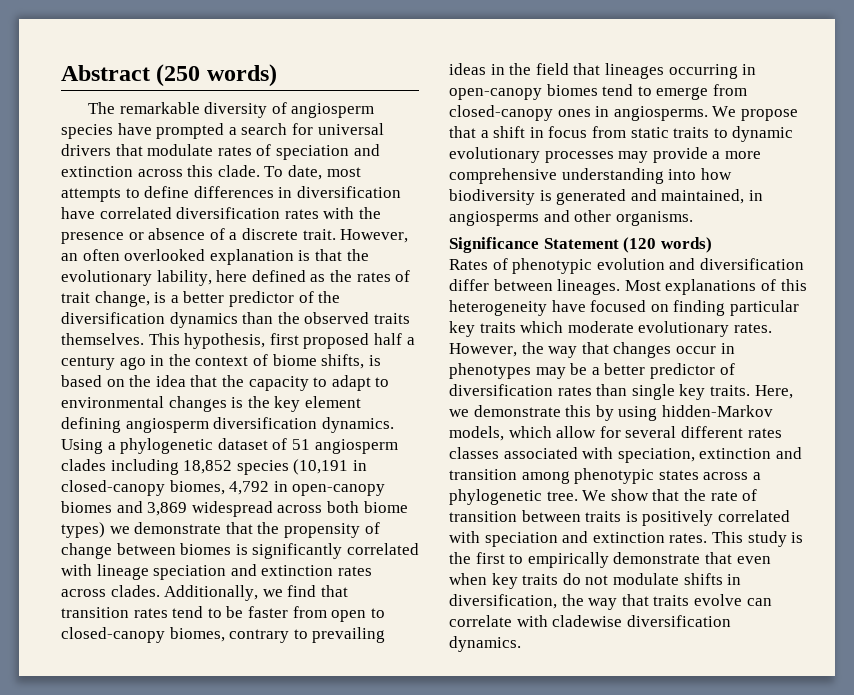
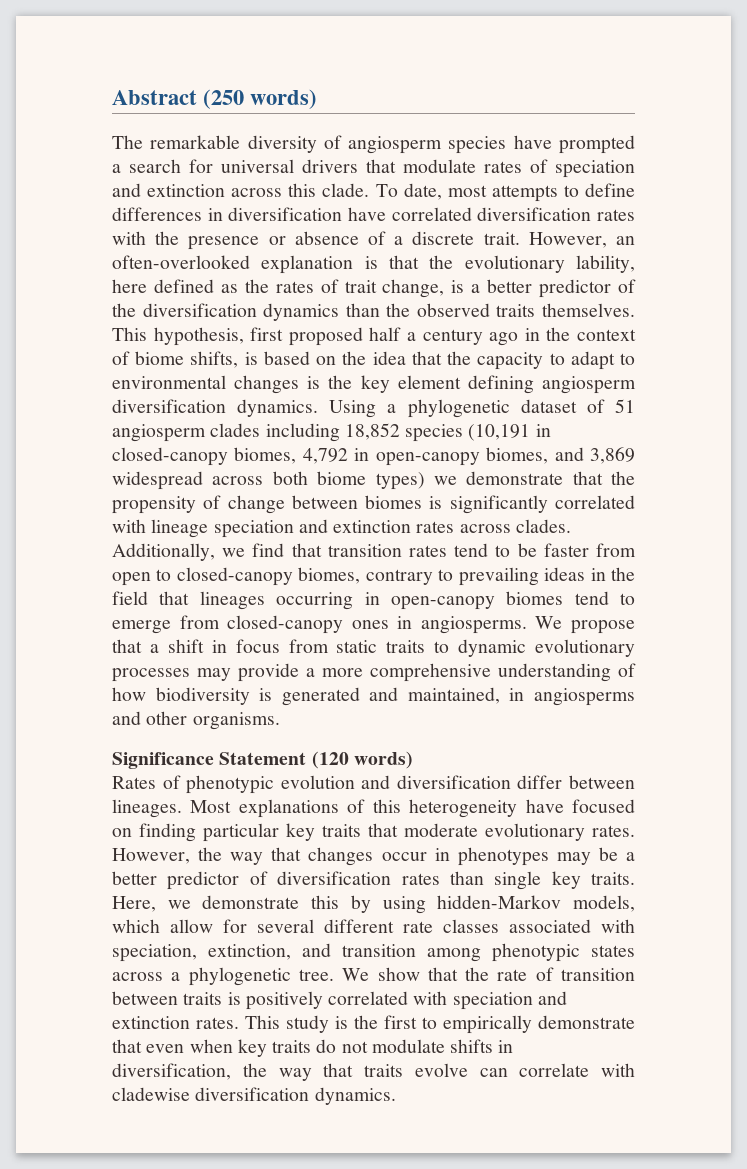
[82,249,206,261] often overlooked -> [112,255,250,269] often-overlooked
[61,501,112,513] biomes -> [486,447,549,464] biomes,
[668,169,697,180] into -> [618,663,636,677] of
[520,321,564,333] which -> [368,823,398,837] that
[747,428,782,438] rates -> [403,921,433,933] rate
[699,448,772,459] extinction -> [208,944,291,960] extinction,

